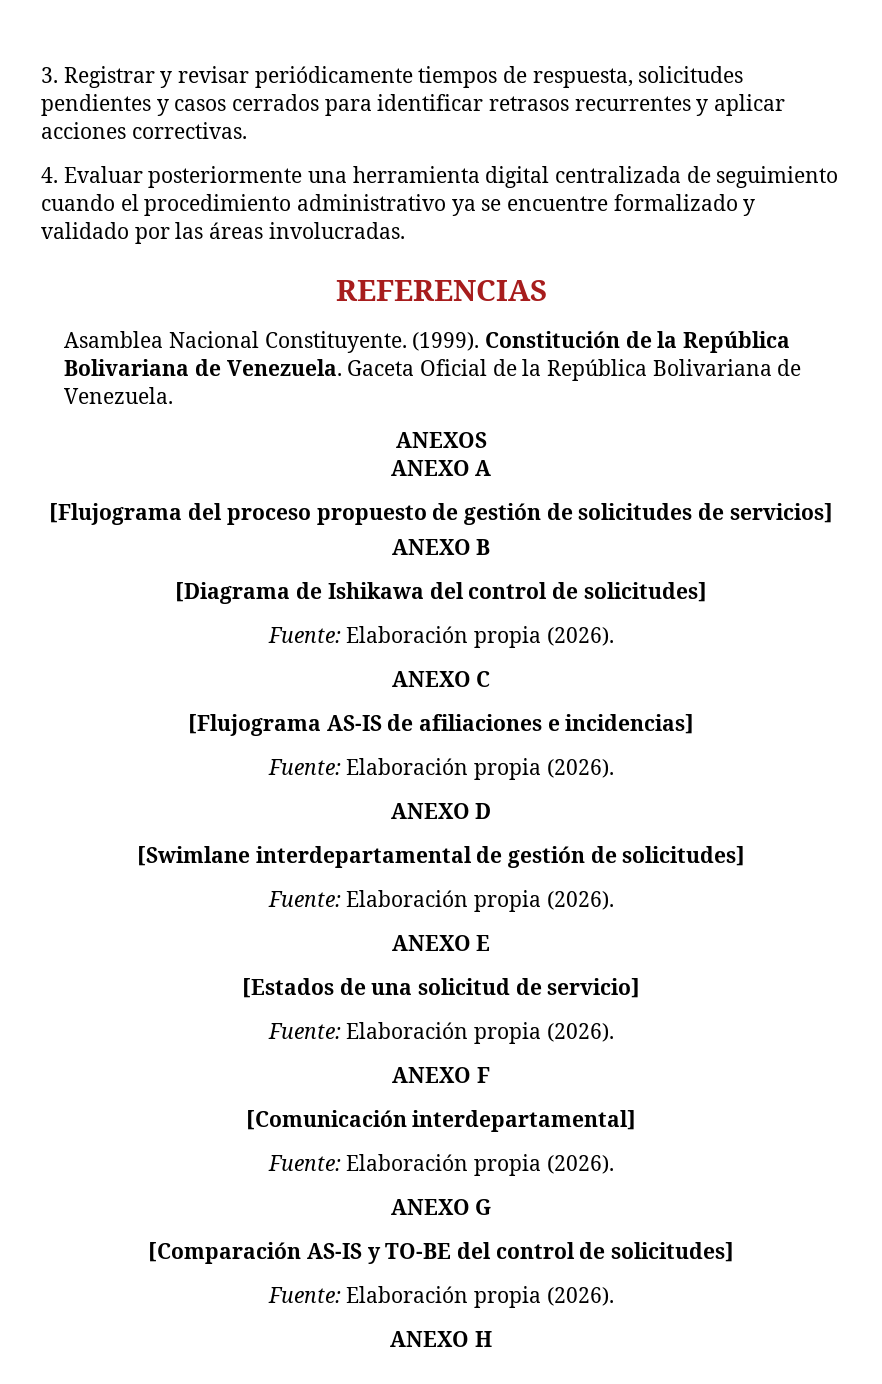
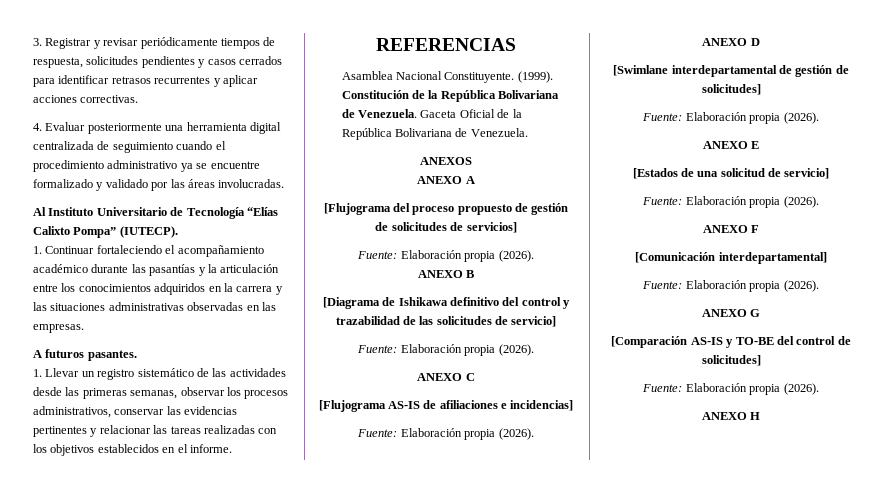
(405, 230) none -> [33,207,278,219] [33,226,178,238] [33,245,264,257] [33,264,280,276] [33,283,283,295] [33,302,276,311] [33,324,84,333] [33,349,137,361] [33,368,286,380] [33,387,289,399] [33,406,238,418] [33,425,278,437] [33,444,232,456] // Al Instituto Universitario de Tecnología “Elías Calixto Pompa” (IUTECP). // 1. Continuar fortaleciendo el acompañamiento académico durante las pasantías y la articulación entre los conocimientos adquiridos en la carrera y las situaciones administrativas observadas en las empresas. // A futuros pasantes. // 1. Llevar un registro sistemático de las actividades desde las primeras semanas, observar los procesos administrativos, conservar las evidencias pertinentes y relacionar las tareas realizadas con los objetivos establecidos en el informe.
(833, 513) none -> [357,250,534,262] // Fuente: Elaboración propia (2026).
[429,582,707,602] del control de solicitudes] -> [450,297,571,309] [335,316,557,327] definitivo del control y trazabilidad de las solicitudes de servicio]

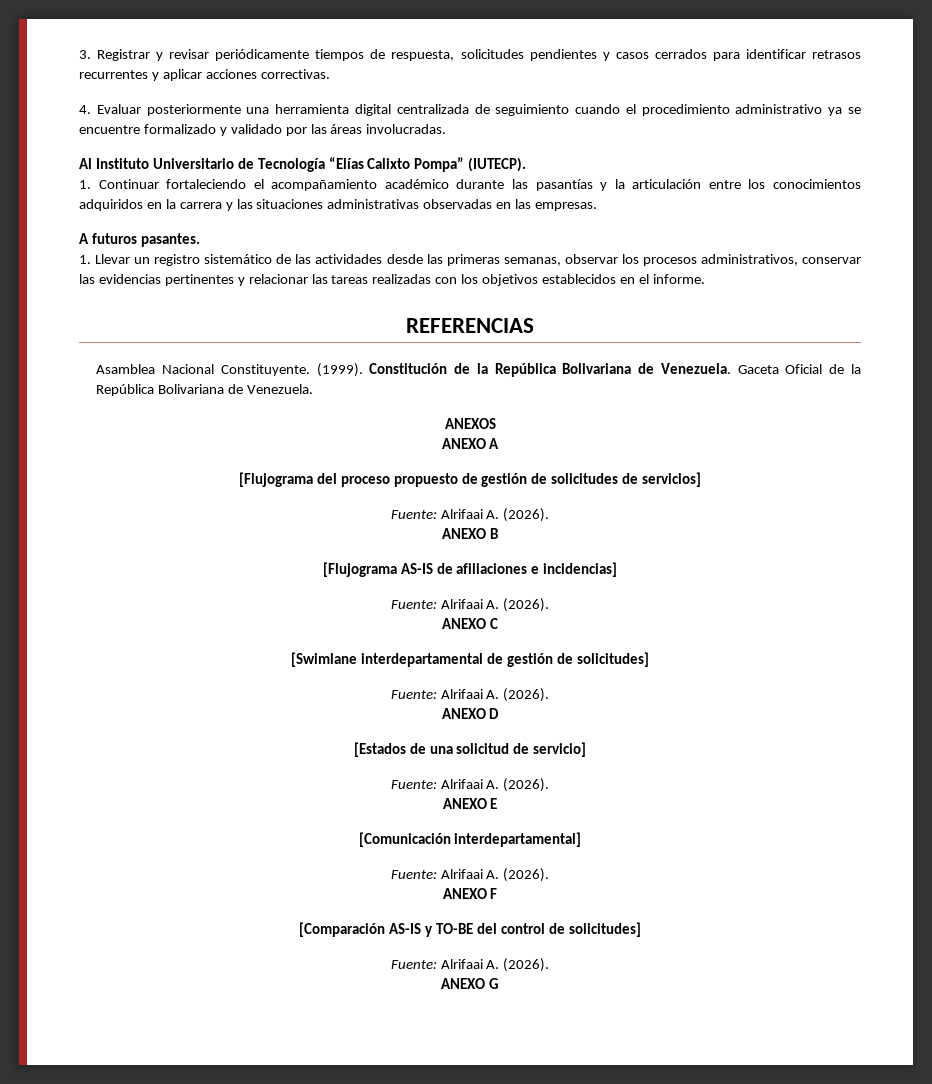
[400,250,496,262] Elaboración propia -> [440,509,500,519] Alrifaai A.
[322,297,571,309] [335,316,557,327] [357,344,534,356] [417,373,475,381] // [Diagrama de Ishikawa definitivo del control y trazabilidad de las solicitudes de servicio] // Fuente: Elaboración propia (2026). // ANEXO C -> (498, 533) none
[400,428,534,440] [702,38,760,46] Elaboración propia (2026). // ANEXO D -> [440,598,550,612] [442,618,498,629] Alrifaai A. (2026). // ANEXO C
[685,112,819,124] [702,141,760,149] Elaboración propia (2026). // ANEXO E -> [440,688,550,702] [441,708,500,719] Alrifaai A. (2026). // ANEXO D
[685,196,819,208] [702,225,760,233] Elaboración propia (2026). // ANEXO F -> [440,778,550,792] [442,798,498,809] Alrifaai A. (2026). // ANEXO E
[685,280,819,292] [701,309,761,317] Elaboración propia (2026). // ANEXO G -> [440,868,550,882] [442,888,498,899] Alrifaai A. (2026). // ANEXO F
[685,383,819,395] [701,412,761,420] Elaboración propia (2026). // ANEXO H -> [440,958,550,972] [441,978,499,989] Alrifaai A. (2026). // ANEXO G

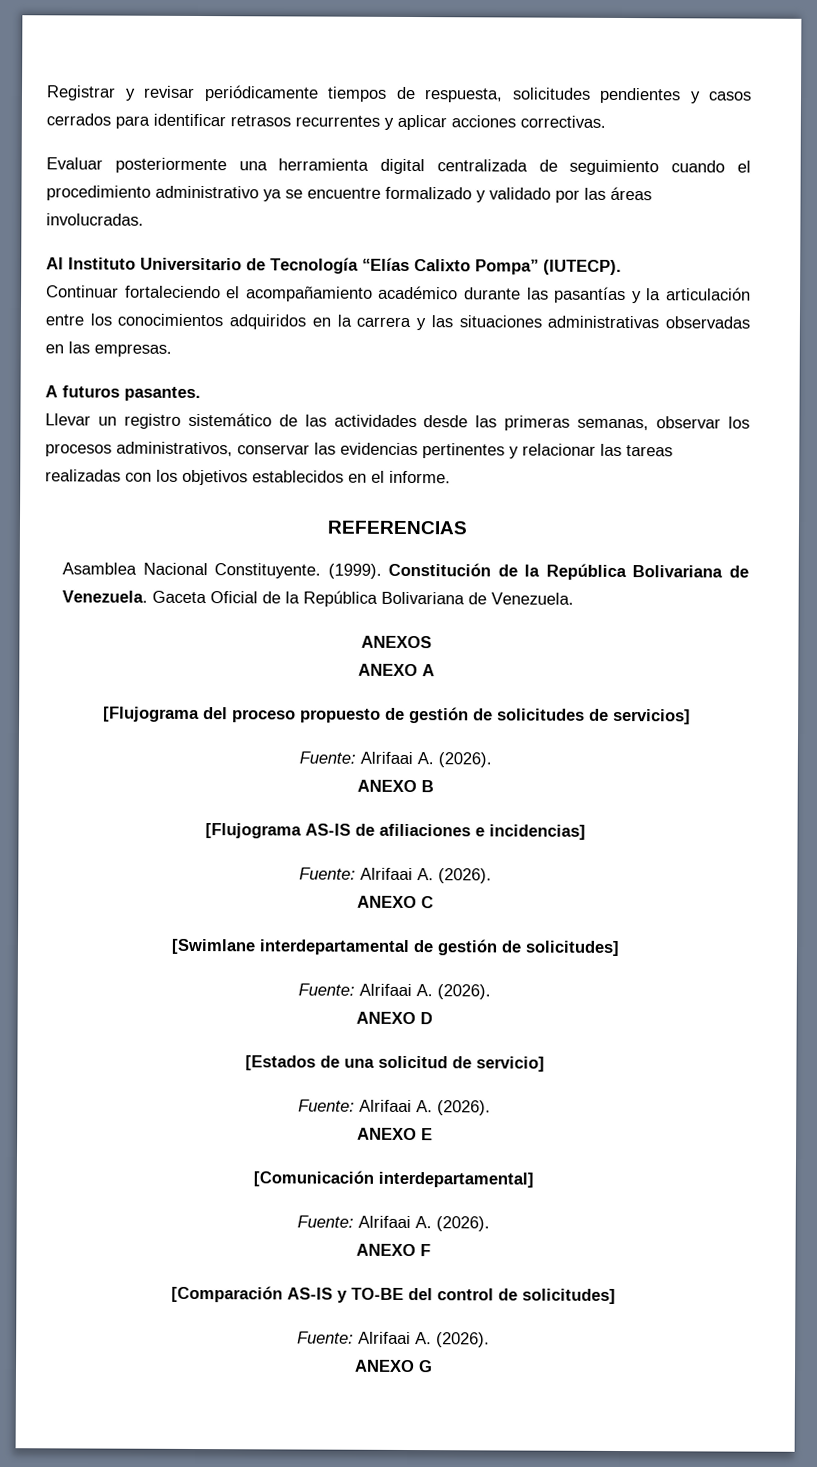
[79,50,91,59] 3. -> (46, 93) none
[79,105,91,114] 4. -> (606, 121) none
[79,180,91,189] 1. -> (622, 267) none
[79,255,91,264] 1. -> (201, 394) none

